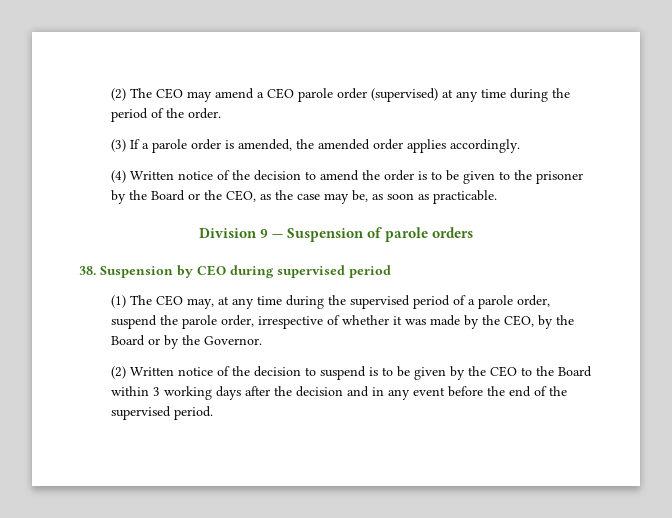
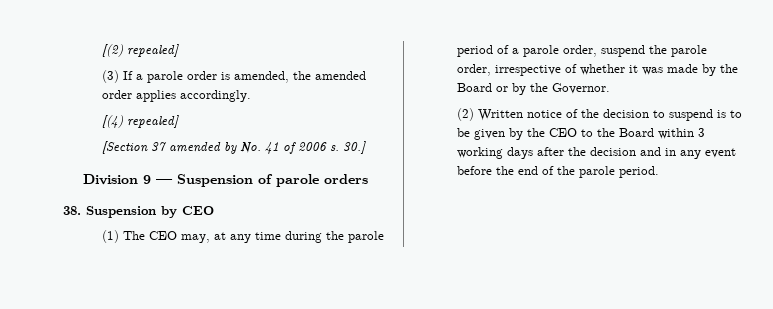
[110,88,570,102] [110,108,221,122] (2) The CEO may amend a CEO parole order (supervised) at any time during the period of the order. -> [102,44,180,57] [(2) repealed]
[110,170,583,184] [110,190,497,204] (4) Written notice of the decision to amend the order is to be given to the prisoner by the Board or the CEO, as the case may be, as soon as practicable. -> [102,115,180,128] [102,141,367,154] [(4) repealed] // [Section 37 amended by No. 41 of 2006 s. 30.]
[230,265,391,278] during supervised period -> (214, 210) none
[349,295,410,309] supervised -> [348,231,385,243] parole
[503,315,574,329] CEO, by the -> (739, 68) none
[110,406,171,420] supervised -> [579,166,616,178] parole

